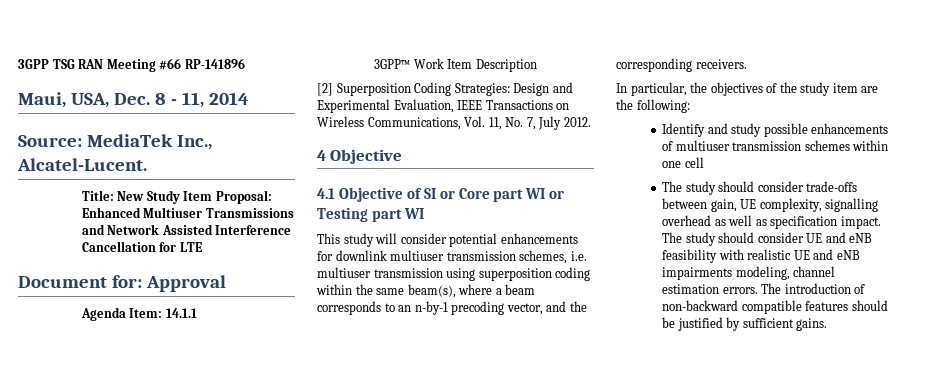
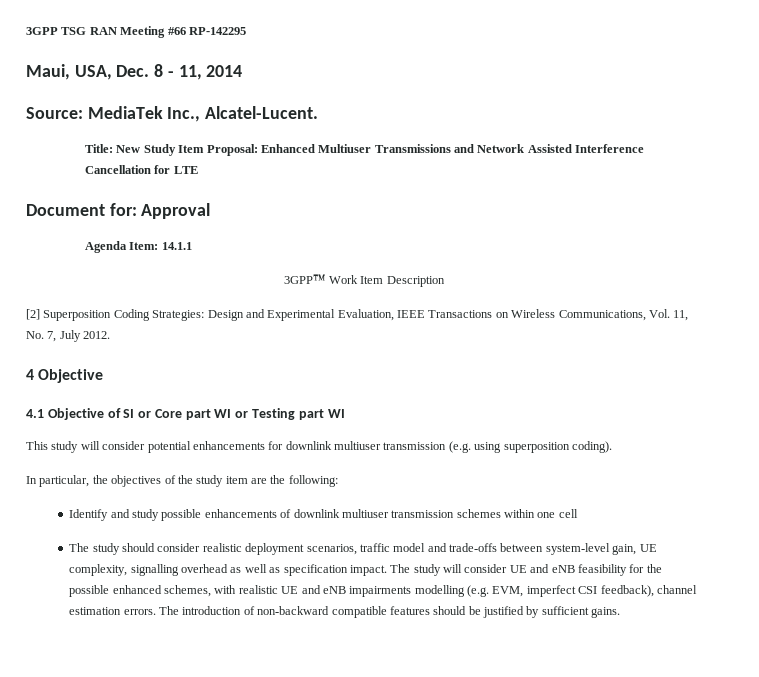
[184,58,245,69] RP-141896 -> [188,27,246,35] RP-142295
[519,250,587,264] [317,267,591,281] [316,284,536,298] [317,301,587,315] [616,58,747,72] schemes, i.e. multiuser transmission using superposition coding within the same beam(s), where a beam corresponds to an n-by-1 precoding vector, and the corresponding receivers. -> [448,441,612,453] (e.g. using superposition coding).
(674, 146) none -> [293,509,340,518] downlink
(804, 186) none -> [202,543,447,555] realistic deployment scenarios, traffic model and
(708, 203) none -> [545,543,610,555] system-level
[718,232,755,243] should -> [443,564,463,573] will
(718, 256) none -> [629,564,662,573] [69,585,212,597] for the possible enhanced schemes,
[735,266,790,280] modeling, -> [414,585,654,597] modelling (e.g. EVM, imperfect CSI feedback),

